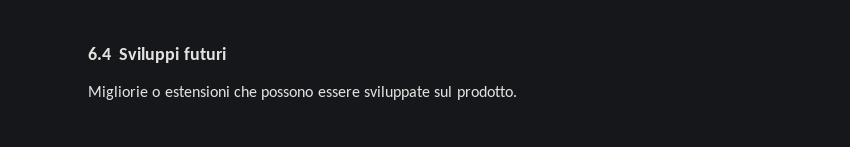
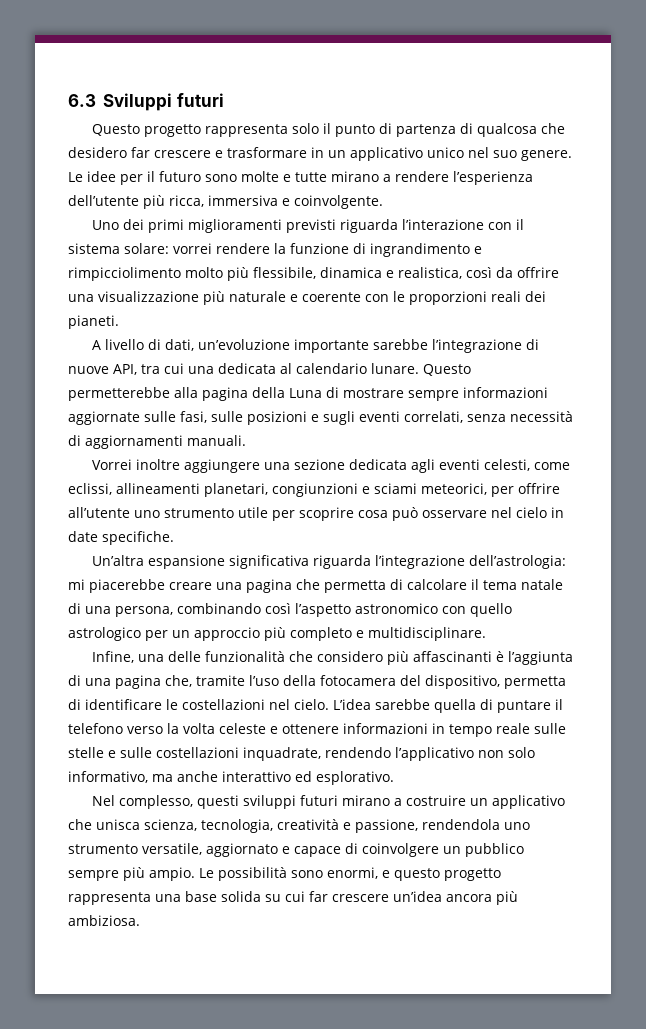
[88,47,111,60] 6.4 -> [68,94,96,107] 6.3
[88,86,517,100] Migliorie o estensioni che possono essere sviluppate sul prodotto. -> [91,123,565,137] [68,147,572,161] [68,171,533,185] [68,195,383,209] [91,219,524,233] [68,243,482,257] [68,267,559,281] [68,291,546,305] [68,315,119,329] [91,339,539,353] [68,363,471,376] [68,387,548,401] [68,411,573,425] [68,435,246,449] [91,459,570,473] [68,483,560,497] [68,507,564,521] [68,531,174,545] [91,555,566,569] [68,579,563,593] [68,603,512,617] [68,627,486,641] [91,651,573,665] [68,675,566,689] [68,699,563,713] [68,723,566,737] [68,747,535,761] [68,771,394,785] [91,795,565,809] [68,819,530,833] [68,843,524,857] [68,867,501,881] [68,891,518,905] [68,915,140,926] Questo progetto rappresenta solo il punto di partenza di qualcosa che desidero far crescere e trasformare in un applicativo unico nel suo genere. Le idee per il futuro sono molte e tutte mirano a rendere l’esperienza dell’utente più ricca, immersiva e coinvolgente. // Uno dei primi miglioramenti previsti riguarda l’interazione con il sistema solare: vorrei rendere la funzione di ingrandimento e rimpicciolimento molto più flessibile, dinamica e realistica, così da offrire una visualizzazione più naturale e coerente con le proporzioni reali dei pianeti. // A livello di dati, un’evoluzione importante sarebbe l’integrazione di nuove API, tra cui una dedicata al calendario lunare. Questo permetterebbe alla pagina della Luna di mostrare sempre informazioni aggiornate sulle fasi, sulle posizioni e sugli eventi correlati, senza necessità di aggiornamenti manuali. // Vorrei inoltre aggiungere una sezione dedicata agli eventi celesti, come eclissi, allineamenti planetari, congiunzioni e sciami meteorici, per offrire all’utente uno strumento utile per scoprire cosa può osservare nel cielo in date specifiche. // Un’altra espansione significativa riguarda l’integrazione dell’astrologia: mi piacerebbe creare una pagina che permetta di calcolare il tema natale di una persona, combinando così l’aspetto astronomico con quello astrologico per un approccio più completo e multidisciplinare. // Infine, una delle funzionalità che considero più affascinanti è l’aggiunta di una pagina che, tramite l’uso della fotocamera del dispositivo, permetta di identificare le costellazioni nel cielo. L’idea sarebbe quella di puntare il telefono verso la volta celeste e ottenere informazioni in tempo reale sulle stelle e sulle costellazioni inquadrate, rendendo l’applicativo non solo informativo, ma anche interattivo ed esplorativo. // Nel complesso, questi sviluppi futuri mirano a costruire un applicativo che unisca scienza, tecnologia, creatività e passione, rendendola uno strumento versatile, aggiornato e capace di coinvolgere un pubblico sempre più ampio. Le possibilità sono enormi, e questo progetto rappresenta una base solida su cui far crescere un’idea ancora più ambiziosa.

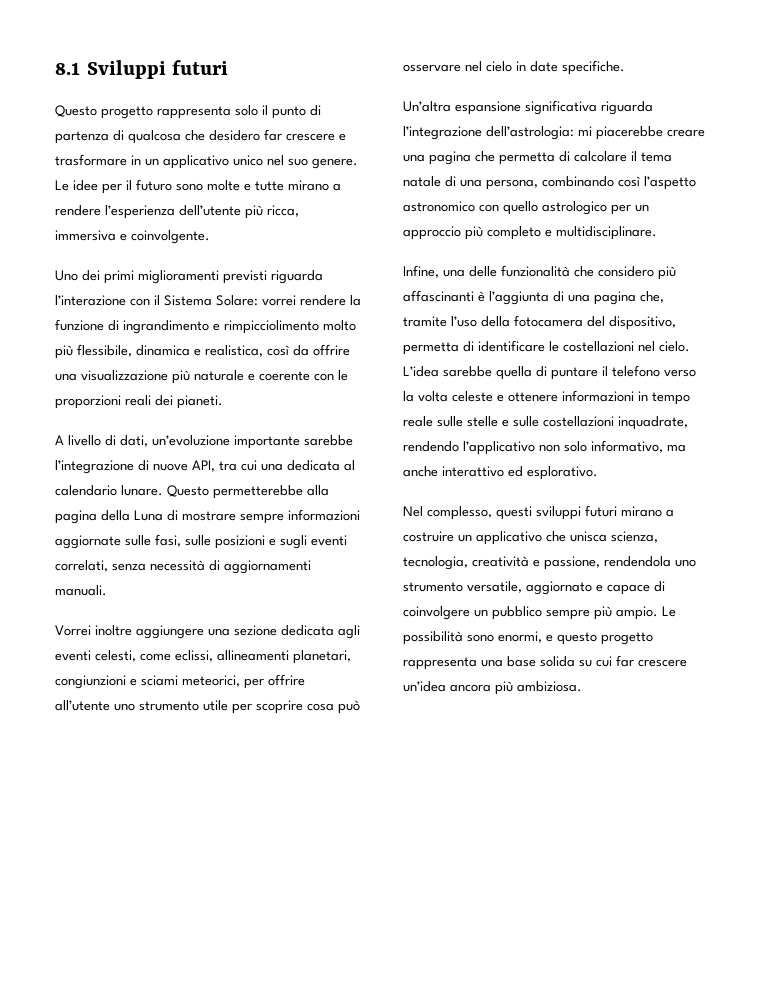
[68,94,96,107] 6.3 -> [55,62,80,75] 8.1
[68,243,169,254] sistema solare: -> [164,295,258,306] Sistema Solare:

